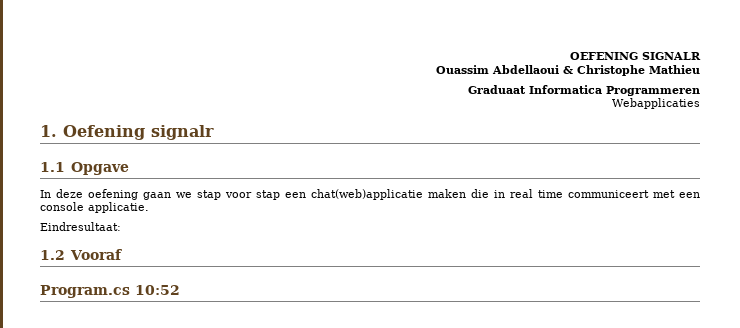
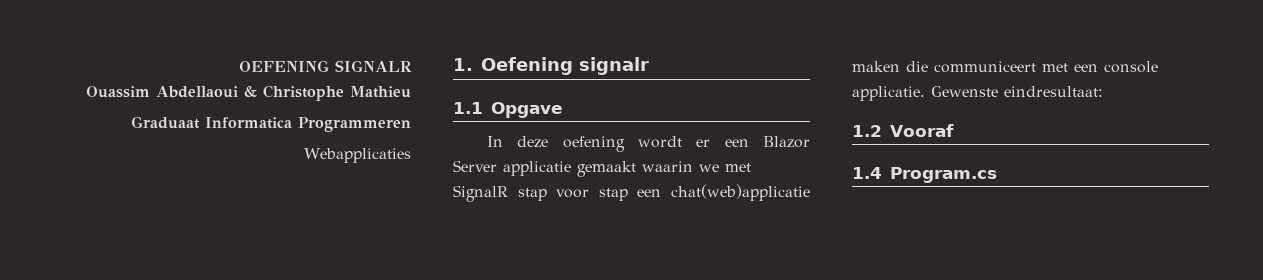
[143,192,192,200] gaan we -> [638,136,810,148] [453,160,751,177] [453,185,508,202] wordt er een Blazor Server applicatie gemaakt waarin we met SignalR
[494,189,563,198] in real time -> (928, 66) none
[40,222,121,231] // Eindresultaat: -> [931,86,1103,97] Gewenste eindresultaat:
[40,285,180,298] Program.cs 10:52 -> [852,167,997,183] 1.4 Program.cs

